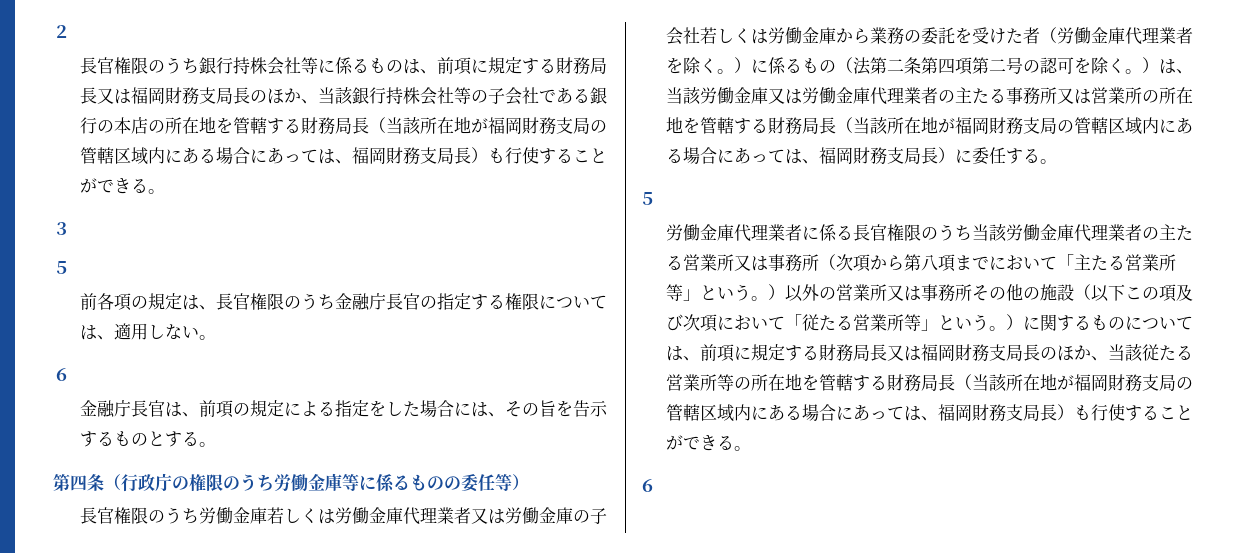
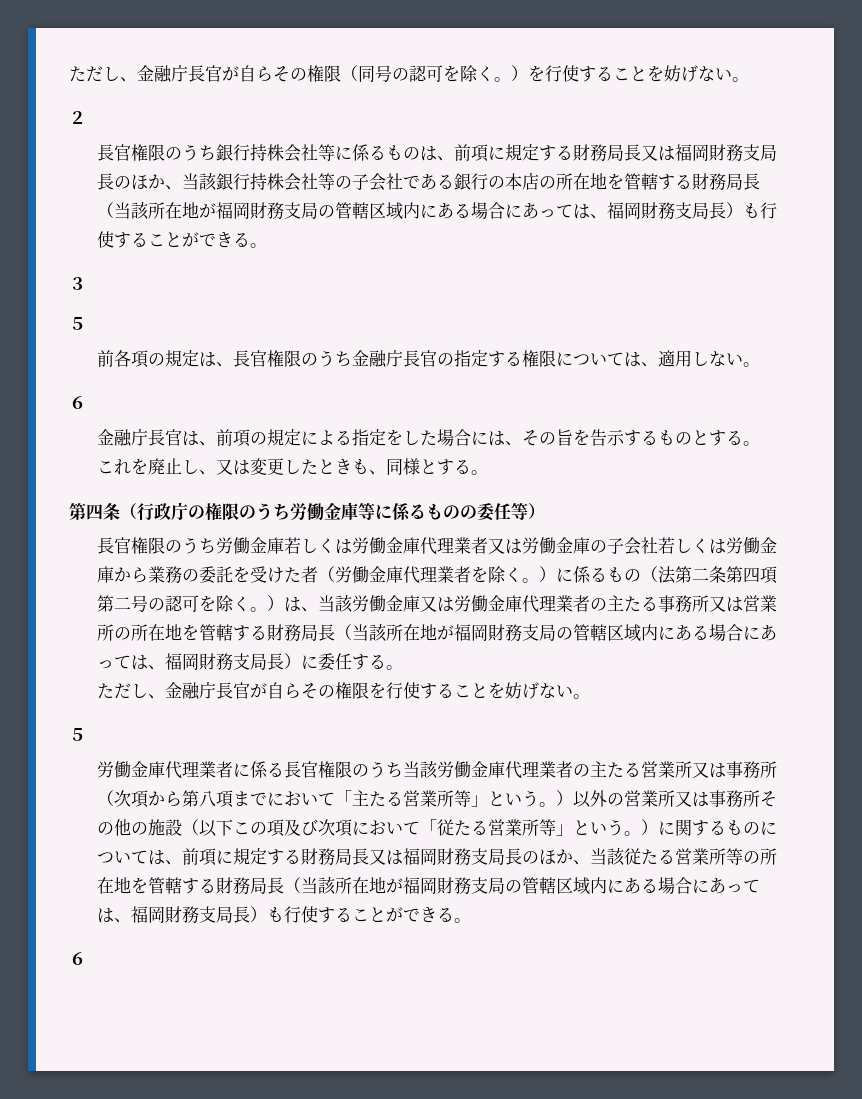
(53, 31) none -> [69,65,749,83] ただし、金融庁長官が自らその権限（同号の認可を除く。）を行使することを妨げない。 //
(217, 444) none -> [97,458,489,475] // これを廃止し、又は変更したときも、同様とする。
(1058, 161) none -> [97,682,591,700] // ただし、金融庁長官が自らその権限を行使することを妨げない。

